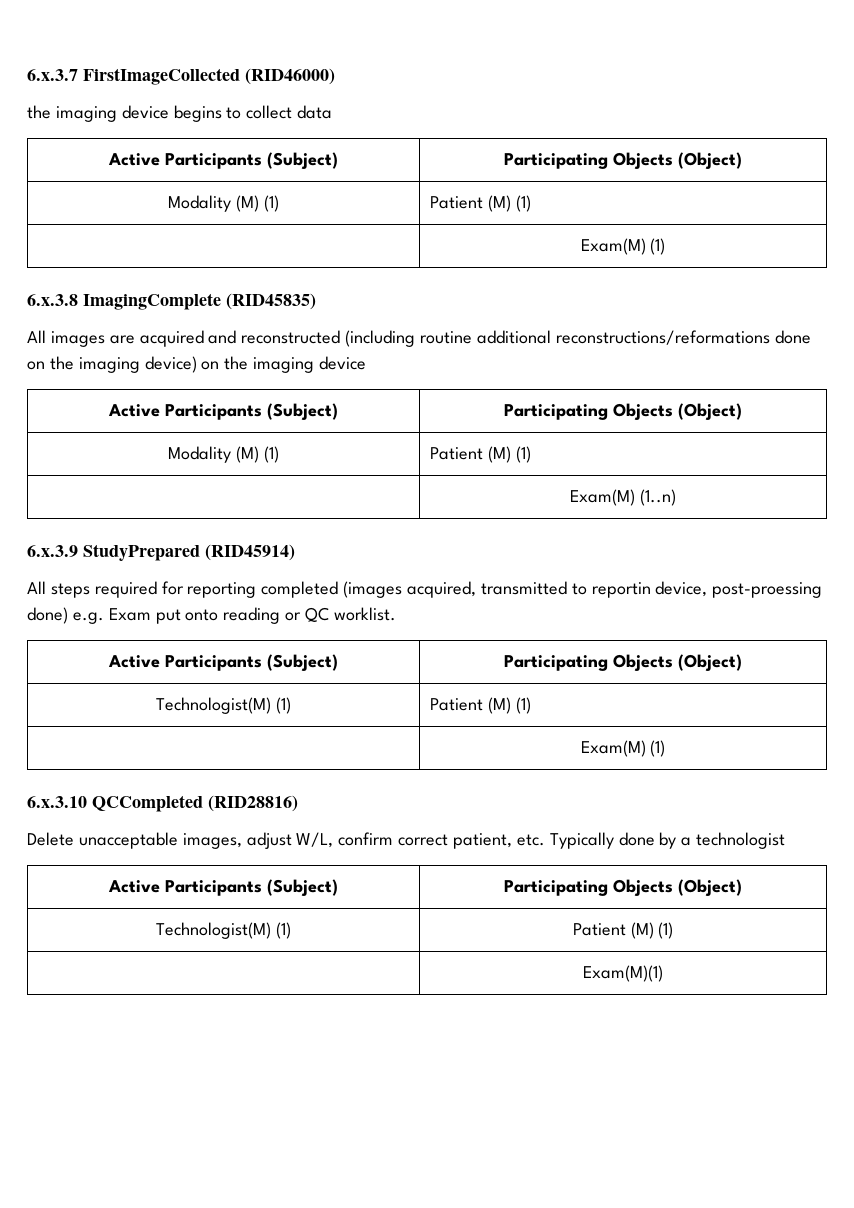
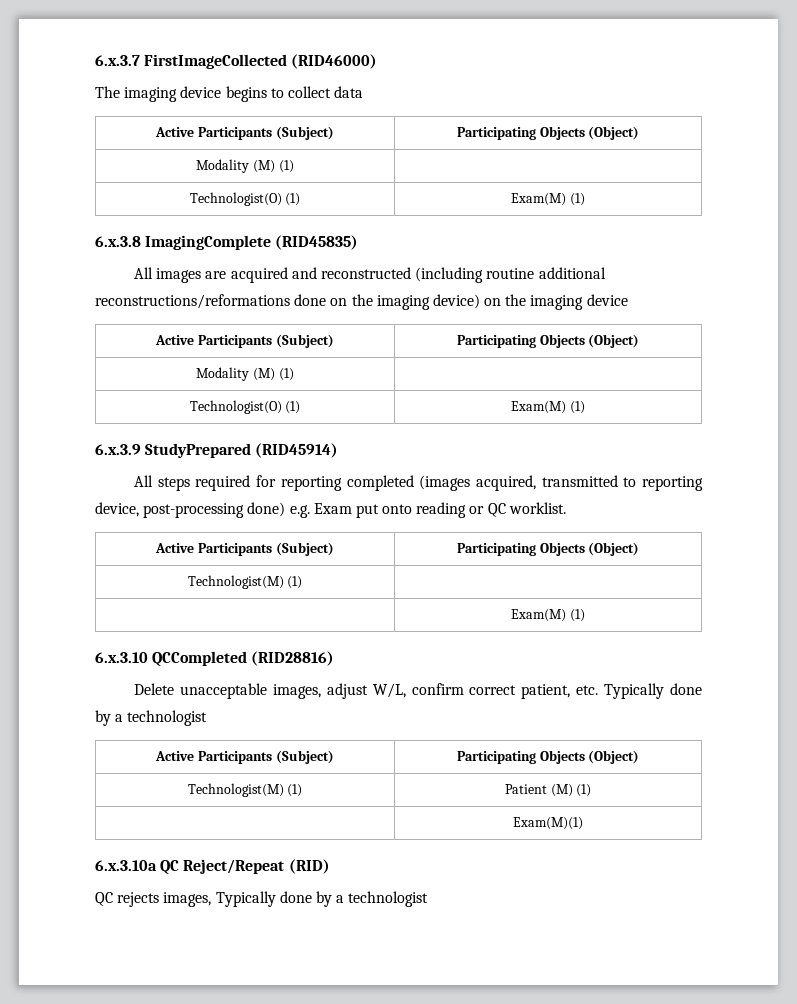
[27,105,51,119] the -> [95,86,120,98] The
[430,195,531,212] Patient (M) (1) // -> [189,192,301,206] // Technologist(O) (1)
[430,446,531,463] [570,489,676,506] Patient (M) (1) // | Exam(M) (1..n) -> [189,400,301,414] [511,401,585,414] // Technologist(O) (1) | Exam(M) (1)
[591,581,823,598] reportin device, post-proessing -> [642,476,703,491] [95,502,245,518] reporting device, post-processing
[430,697,531,714] Patient (M) (1) -> (303, 582) none
(663, 973) none -> [95,859,330,874] [95,891,429,907] // 6.x.3.10a QC Reject/Repeat (RID) // QC rejects images, Typically done by a technologist

